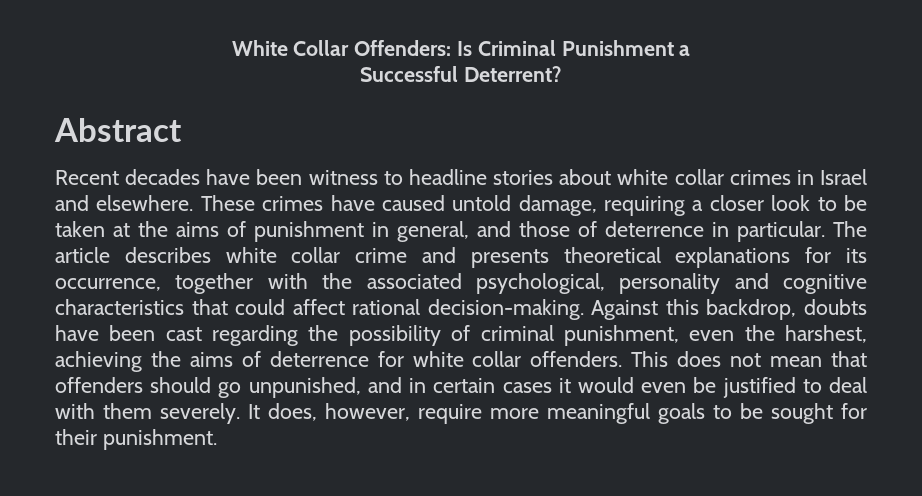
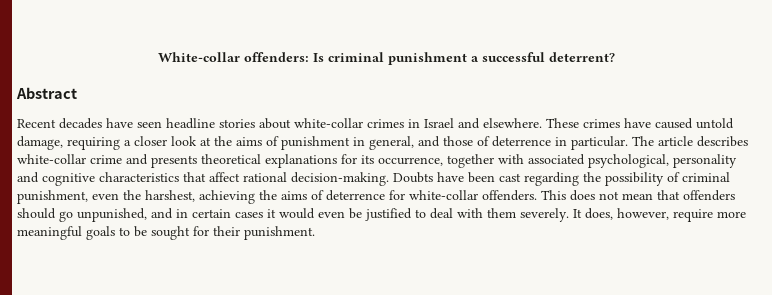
[231,40,691,56] [360,66,562,82] White Collar Offenders: Is Criminal Punishment a // Successful Deterrent? -> [157,52,615,65] White-collar offenders: Is criminal punishment a successful deterrent?
[256,169,403,185] been witness to -> [137,121,162,128] seen
[617,169,724,185] white collar -> [294,118,363,128] white-collar
[817,195,867,211] [55,221,105,237] to be taken -> (197, 141) none
[225,247,341,263] white collar -> [17,154,86,164] white-collar
[322,273,353,289] the -> (524, 159) none
[235,299,286,315] could -> (206, 177) none
[591,299,867,320] Against this backdrop, doubts -> [393,172,433,183] Doubts
[412,351,522,367] white collar -> [409,190,478,200] white-collar

